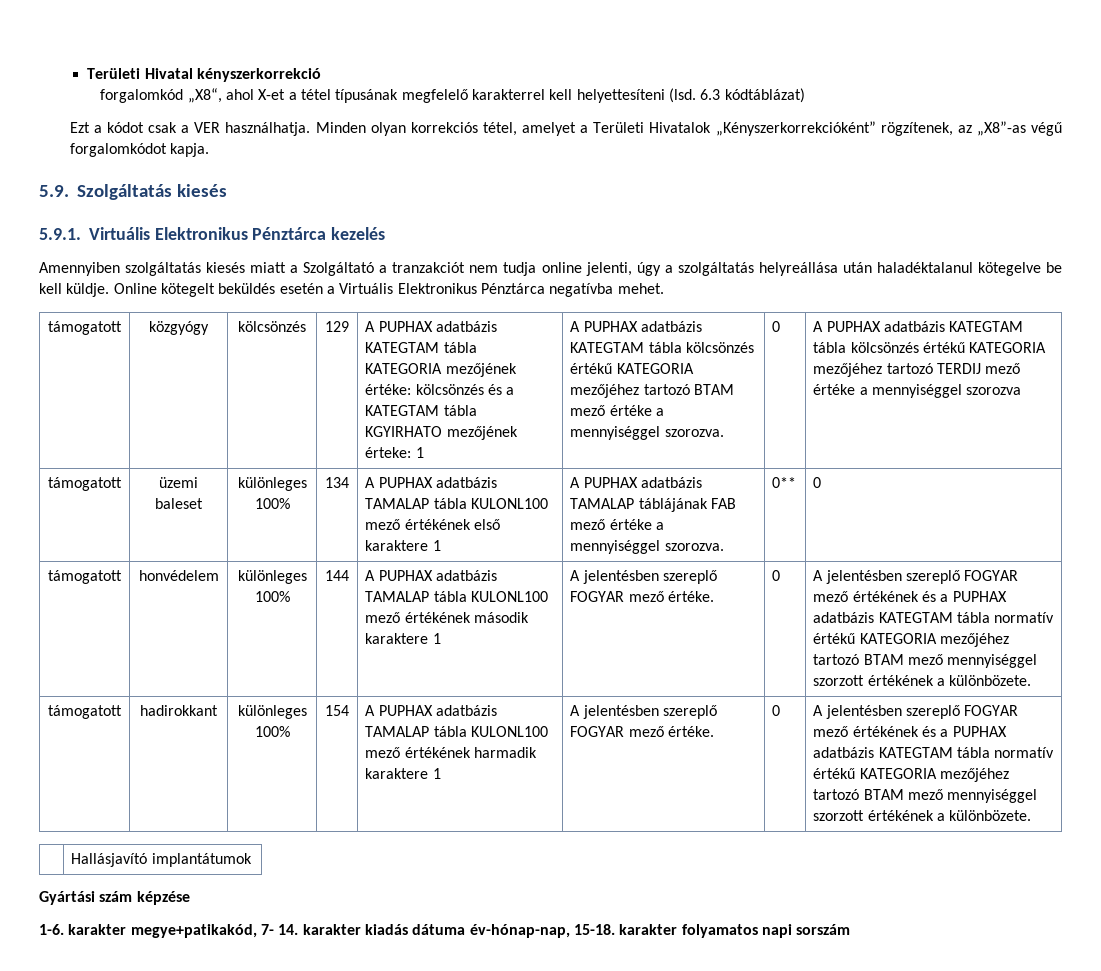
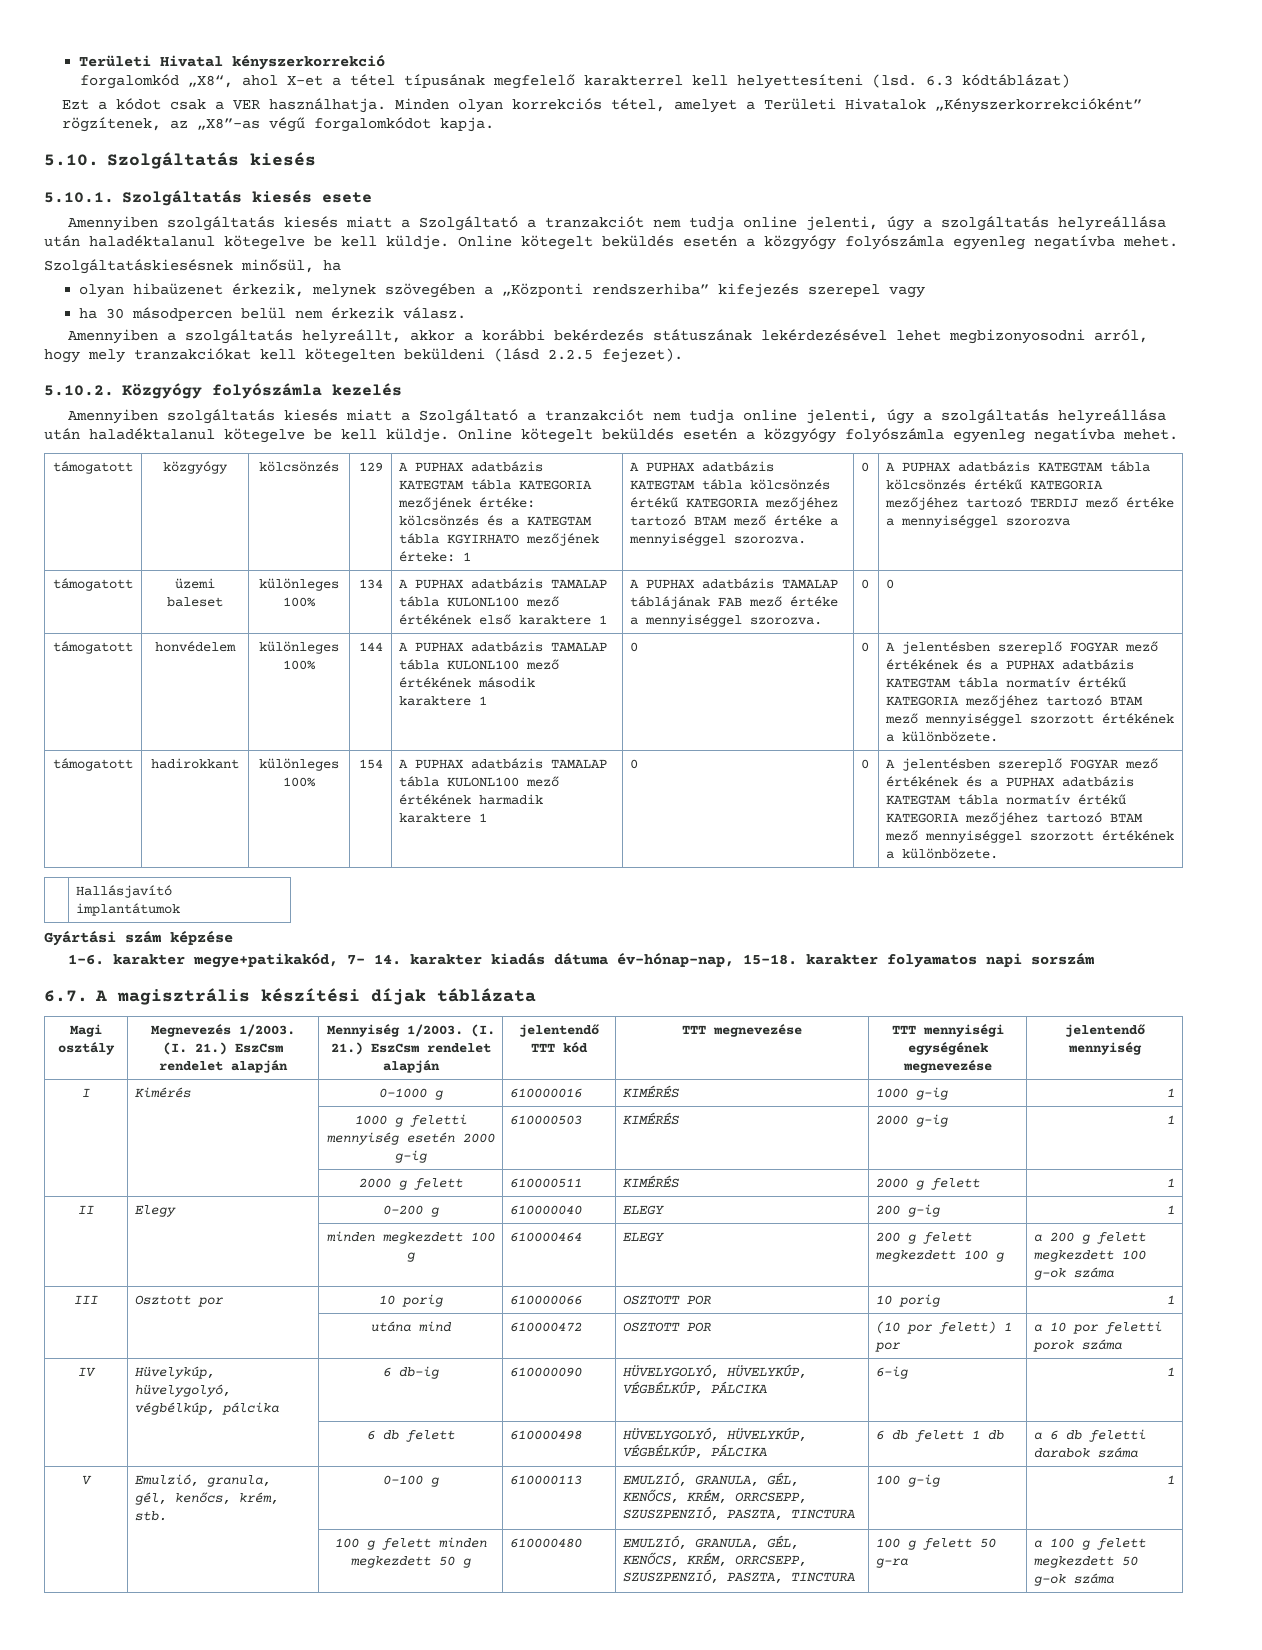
[39,185,69,197] 5.9. -> [44,154,99,166] 5.10.
[39,227,327,240] 5.9.1. Virtuális Elektronikus Pénztárca -> [44,190,372,206] [67,216,1166,231] [44,235,1178,250] [44,259,341,274] [79,283,926,298] [79,307,467,321] [67,329,1148,344] [44,348,683,363] [44,383,322,399] 5.10.1. Szolgáltatás kiesés esete // Amennyiben szolgáltatás kiesés miatt a Szolgáltató a tranzakciót nem tudja online jelenti, úgy a szolgáltatás helyreállása után haladéktalanul kötegelve be kell küldje. Online kötegelt beküldés esetén a közgyógy folyószámla egyenleg negatívba mehet. // Szolgáltatáskiesésnek minősül, ha // olyan hibaüzenet érkezik, melynek szövegében a „Központi rendszerhiba” kifejezés szerepel vagy // ha 30 másodpercen belül nem érkezik válasz. // Amennyiben a szolgáltatás helyreállt, akkor a korábbi bekérdezés státuszának lekérdezésével lehet megbizonyosodni arról, hogy mely tranzakciókat kell kötegelten beküldeni (lásd 2.2.5 fejezet). // 5.10.2. Közgyógy folyószámla
[339,283,545,294] Virtuális Elektronikus Pénztárca -> [764,428,1025,443] közgyógy folyószámla egyenleg
[772,477,797,488] 0** -> [861,579,870,589] 0
[570,570,717,584] [570,591,714,602] A jelentésben szereplő FOGYAR mező értéke. -> [630,642,639,652] 0
[570,705,717,719] [570,726,714,737] A jelentésben szereplő FOGYAR mező értéke. -> [630,759,639,769] 0
(851, 929) none -> [44,988,536,1005] [70,1024,102,1037] [58,1042,115,1055] [151,1024,295,1037] [163,1042,283,1055] [159,1060,288,1073] [326,1024,495,1037] [330,1042,491,1055] [382,1060,440,1073] [519,1024,599,1037] [531,1042,588,1053] [682,1024,802,1037] [891,1024,1004,1037] [907,1042,988,1055] [902,1060,992,1073] [1064,1024,1145,1037] [1067,1042,1142,1055] [82,1088,90,1097] [135,1087,192,1098] [378,1088,443,1100] [510,1088,583,1098] [623,1085,680,1098] [876,1087,949,1100] [1166,1088,1175,1097] [354,1114,467,1127] [326,1132,495,1145] [394,1150,427,1163] [510,1115,583,1125] [623,1112,680,1125] [876,1114,949,1127] [1166,1115,1175,1124] [358,1178,463,1190] [510,1178,583,1188] [623,1175,680,1188] [876,1178,981,1190] [1166,1178,1175,1187] [78,1205,94,1214] [135,1205,177,1217] [382,1205,439,1217] [510,1205,583,1215] [623,1205,665,1215] [876,1204,941,1217] [1166,1205,1175,1214] [326,1231,495,1244] [406,1252,415,1262] [510,1232,583,1242] [623,1232,665,1242] [876,1232,973,1244] [876,1250,1005,1262] [1034,1232,1147,1244] [1034,1250,1147,1262] [1034,1267,1115,1280] [74,1295,98,1304] [135,1295,225,1307] [378,1294,443,1307] [510,1295,583,1305] [623,1295,712,1305] [876,1294,941,1307] [1166,1295,1175,1304] [370,1321,452,1332] [510,1322,583,1332] [623,1322,712,1332] [876,1321,1013,1334] [875,1342,902,1352] [1034,1321,1163,1334] [1033,1339,1123,1352] [78,1367,96,1377] [135,1366,216,1379] [135,1384,232,1397] [135,1402,280,1415] [382,1366,439,1379] [510,1367,583,1377] [623,1364,808,1379] [623,1381,768,1396] [876,1366,909,1379] [1166,1367,1175,1376] [366,1430,455,1442] [510,1430,583,1440] [623,1427,808,1442] [623,1444,768,1459] [876,1430,1005,1442] [1034,1429,1147,1442] [1034,1447,1139,1458] [82,1475,92,1485] [135,1474,272,1487] [135,1492,280,1505] [135,1511,168,1521] [382,1475,439,1487] [510,1475,583,1485] [623,1472,800,1487] [623,1489,808,1504] [623,1506,856,1521] [876,1474,941,1487] [1166,1475,1175,1484] [334,1537,487,1550] [350,1556,471,1568] [510,1538,583,1548] [623,1535,800,1550] [623,1552,808,1567] [623,1569,856,1584] [876,1538,997,1550] [876,1558,909,1568] [1034,1538,1147,1550] [1034,1556,1139,1568] [1034,1573,1115,1586] // 6.7. A magisztrális készítési díjak táblázata // Magi osztály | Megnevezés 1/2003. (I. 21.) EszCsm rendelet alapján | Mennyiség 1/2003. (I. 21.) EszCsm rendelet alapján | jelentendő TTT kód | TTT megnevezése | TTT mennyiségi egységének megnevezése | jelentendő mennyiség // I | Kimérés | 0-1000 g | 610000016 | KIMÉRÉS | 1000 g-ig | 1 // | | 1000 g feletti mennyiség esetén 2000 g-ig | 610000503 | KIMÉRÉS | 2000 g-ig | 1 // | | 2000 g felett | 610000511 | KIMÉRÉS | 2000 g felett | 1 // II | Elegy | 0-200 g | 610000040 | ELEGY | 200 g-ig | 1 // | | minden megkezdett 100 g | 610000464 | ELEGY | 200 g felett megkezdett 100 g | a 200 g felett megkezdett 100 g-ok száma // III | Osztott por | 10 porig | 610000066 | OSZTOTT POR | 10 porig | 1 // | | utána mind | 610000472 | OSZTOTT POR | (10 por felett) 1 por | a 10 por feletti porok száma // IV | Hüvelykúp, hüvelygolyó, végbélkúp, pálcika | 6 db-ig | 610000090 | HÜVELYGOLYÓ, HÜVELYKÚP, VÉGBÉLKÚP, PÁLCIKA | 6-ig | 1 // | | 6 db felett | 610000498 | HÜVELYGOLYÓ, HÜVELYKÚP, VÉGBÉLKÚP, PÁLCIKA | 6 db felett 1 db | a 6 db feletti darabok száma // V | Emulzió, granula, gél, kenőcs, krém, stb. | 0-100 g | 610000113 | EMULZIÓ, GRANULA, GÉL, KENŐCS, KRÉM, ORRCSEPP, SZUSZPENZIÓ, PASZTA, TINCTURA | 100 g-ig | 1 // | | 100 g felett minden megkezdett 50 g | 610000480 | EMULZIÓ, GRANULA, GÉL, KENŐCS, KRÉM, ORRCSEPP, SZUSZPENZIÓ, PASZTA, TINCTURA | 100 g felett 50 g-ra | a 100 g felett megkezdett 50 g-ok száma

